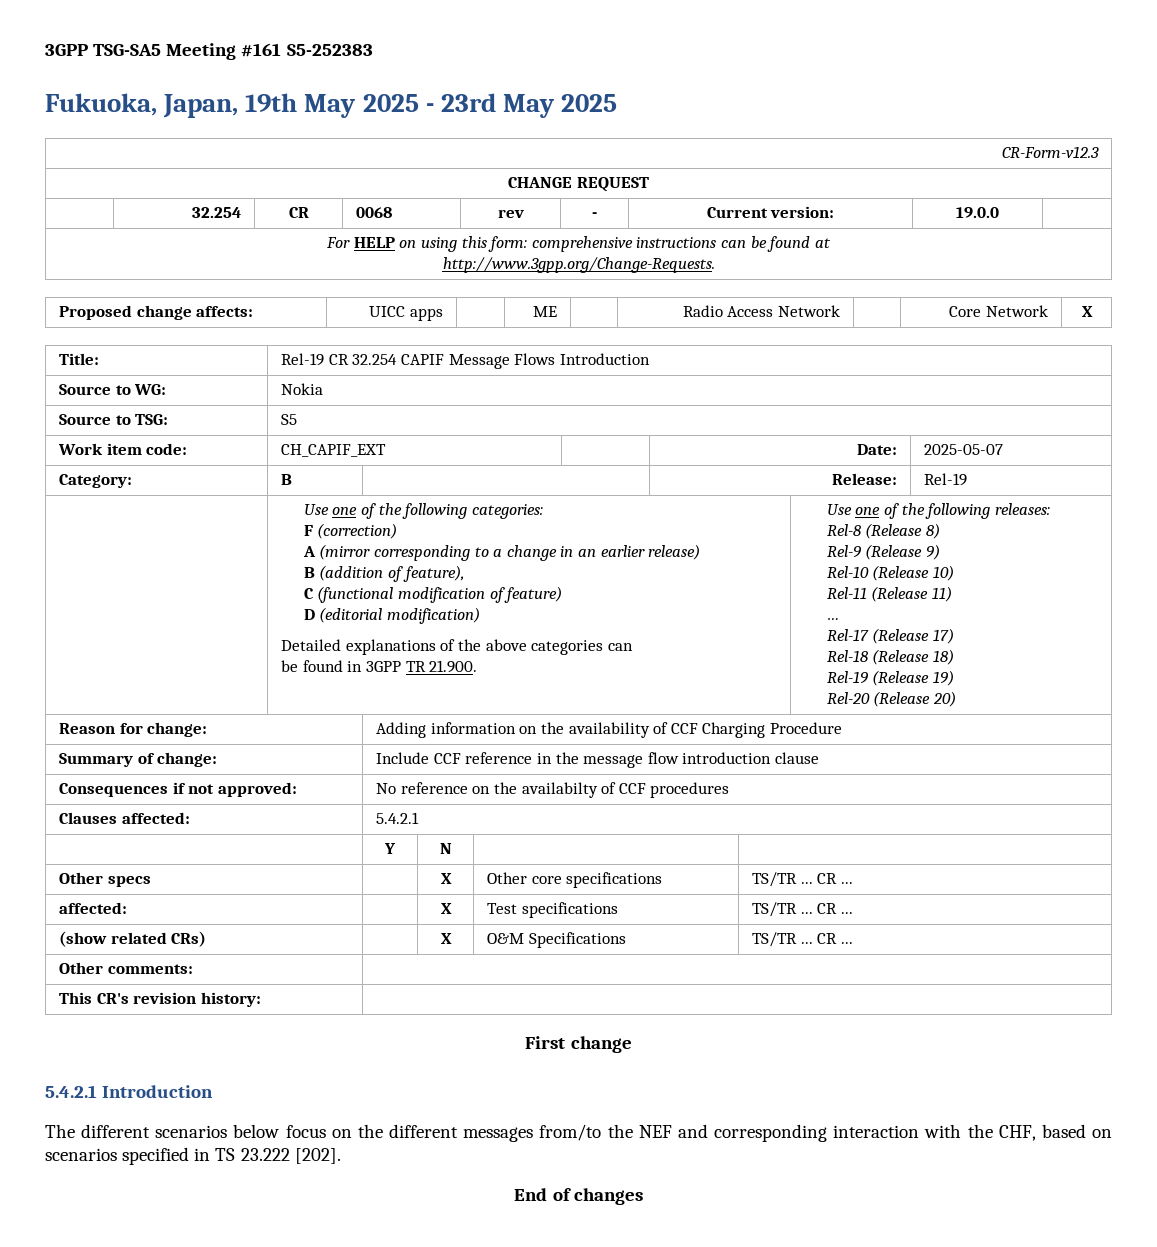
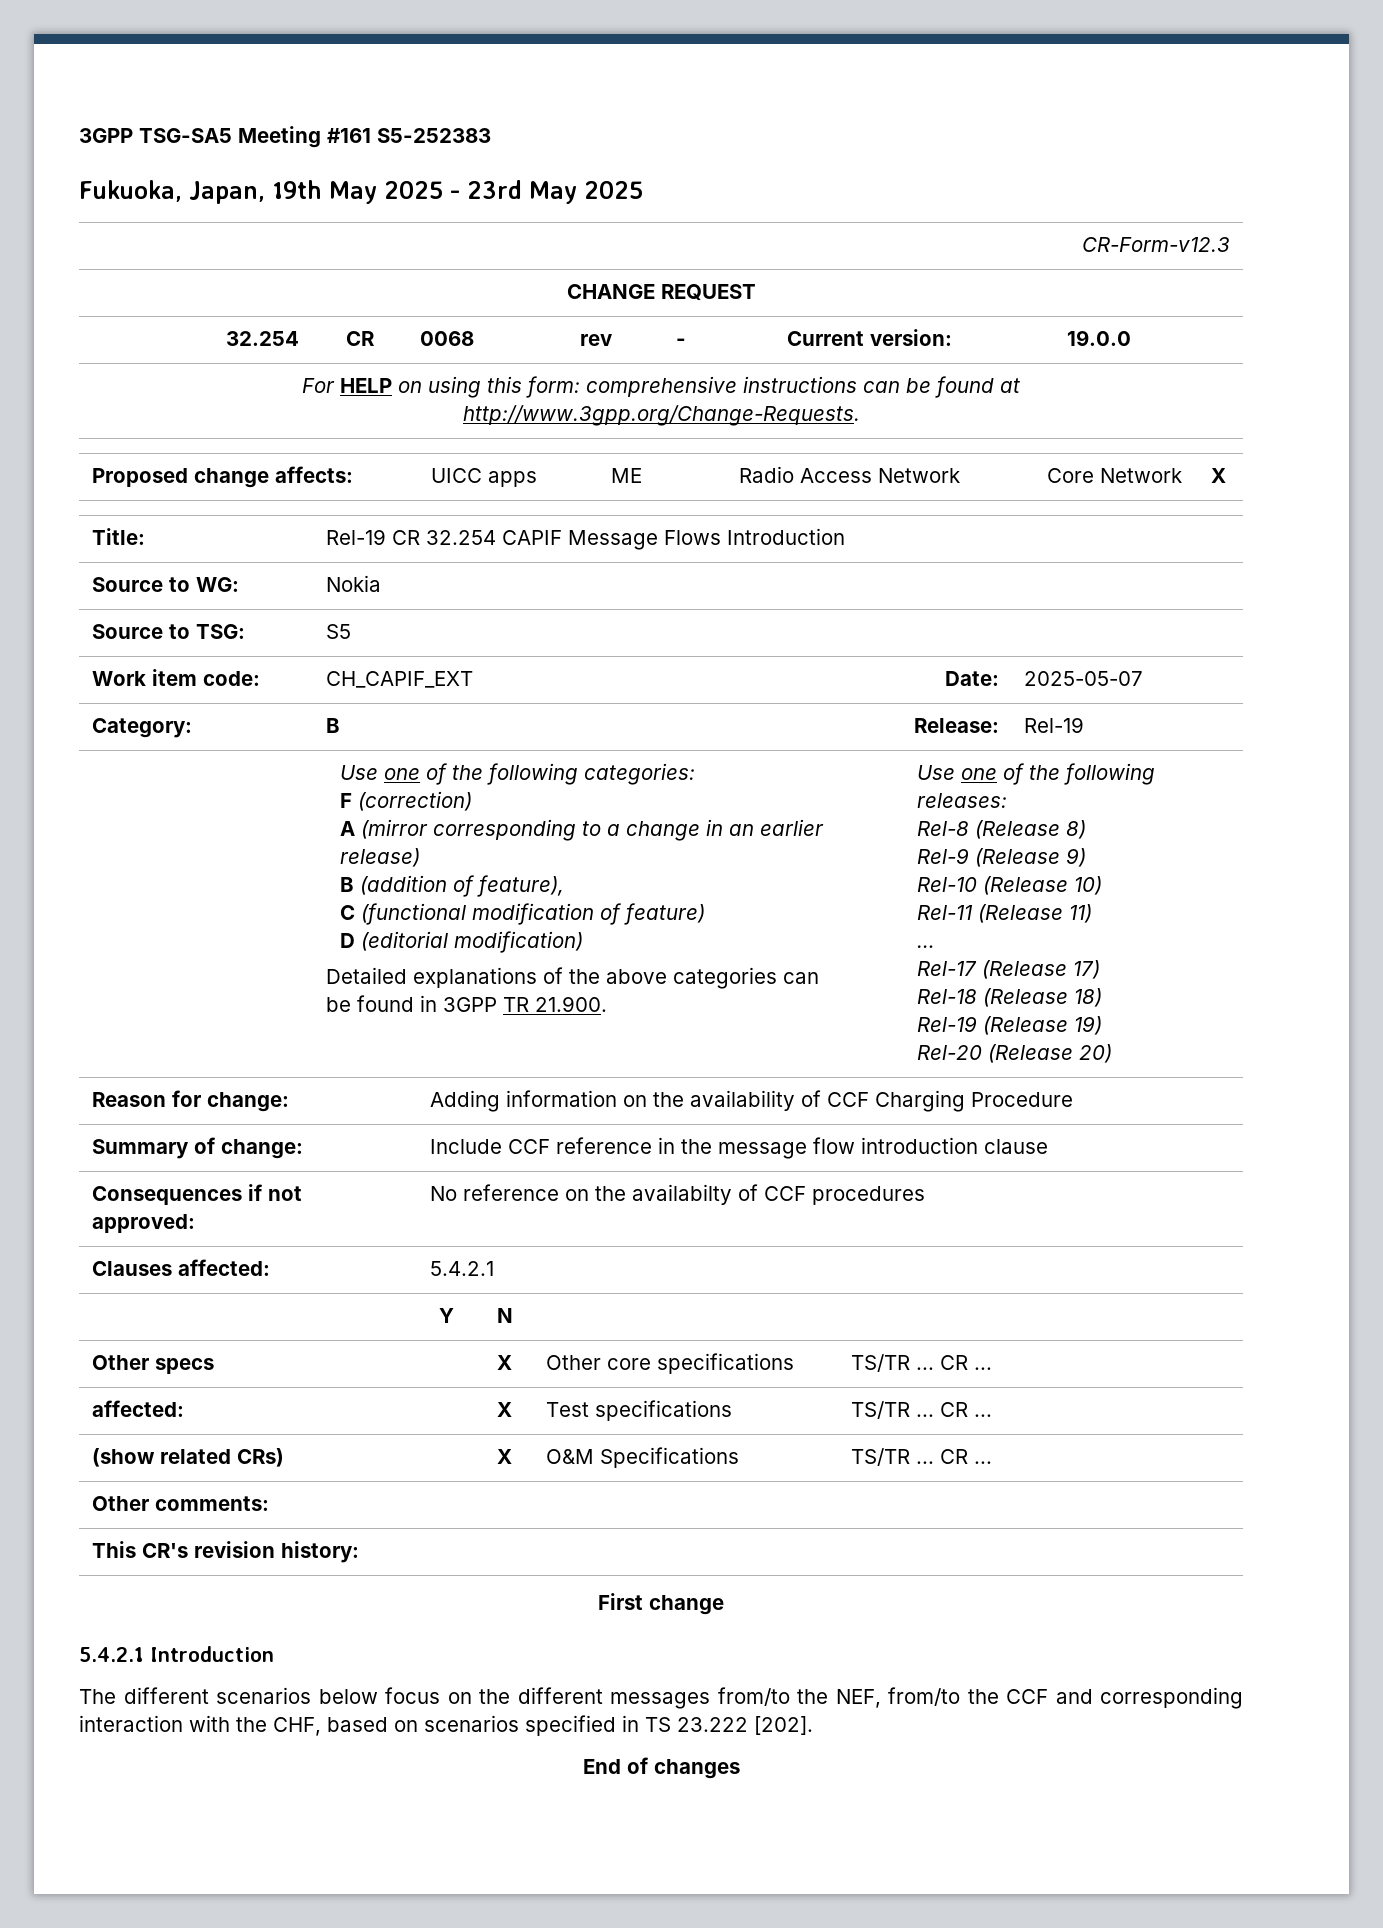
[638,1125,672,1138] NEF -> [835,1687,1048,1708] NEF, from/to the CCF

